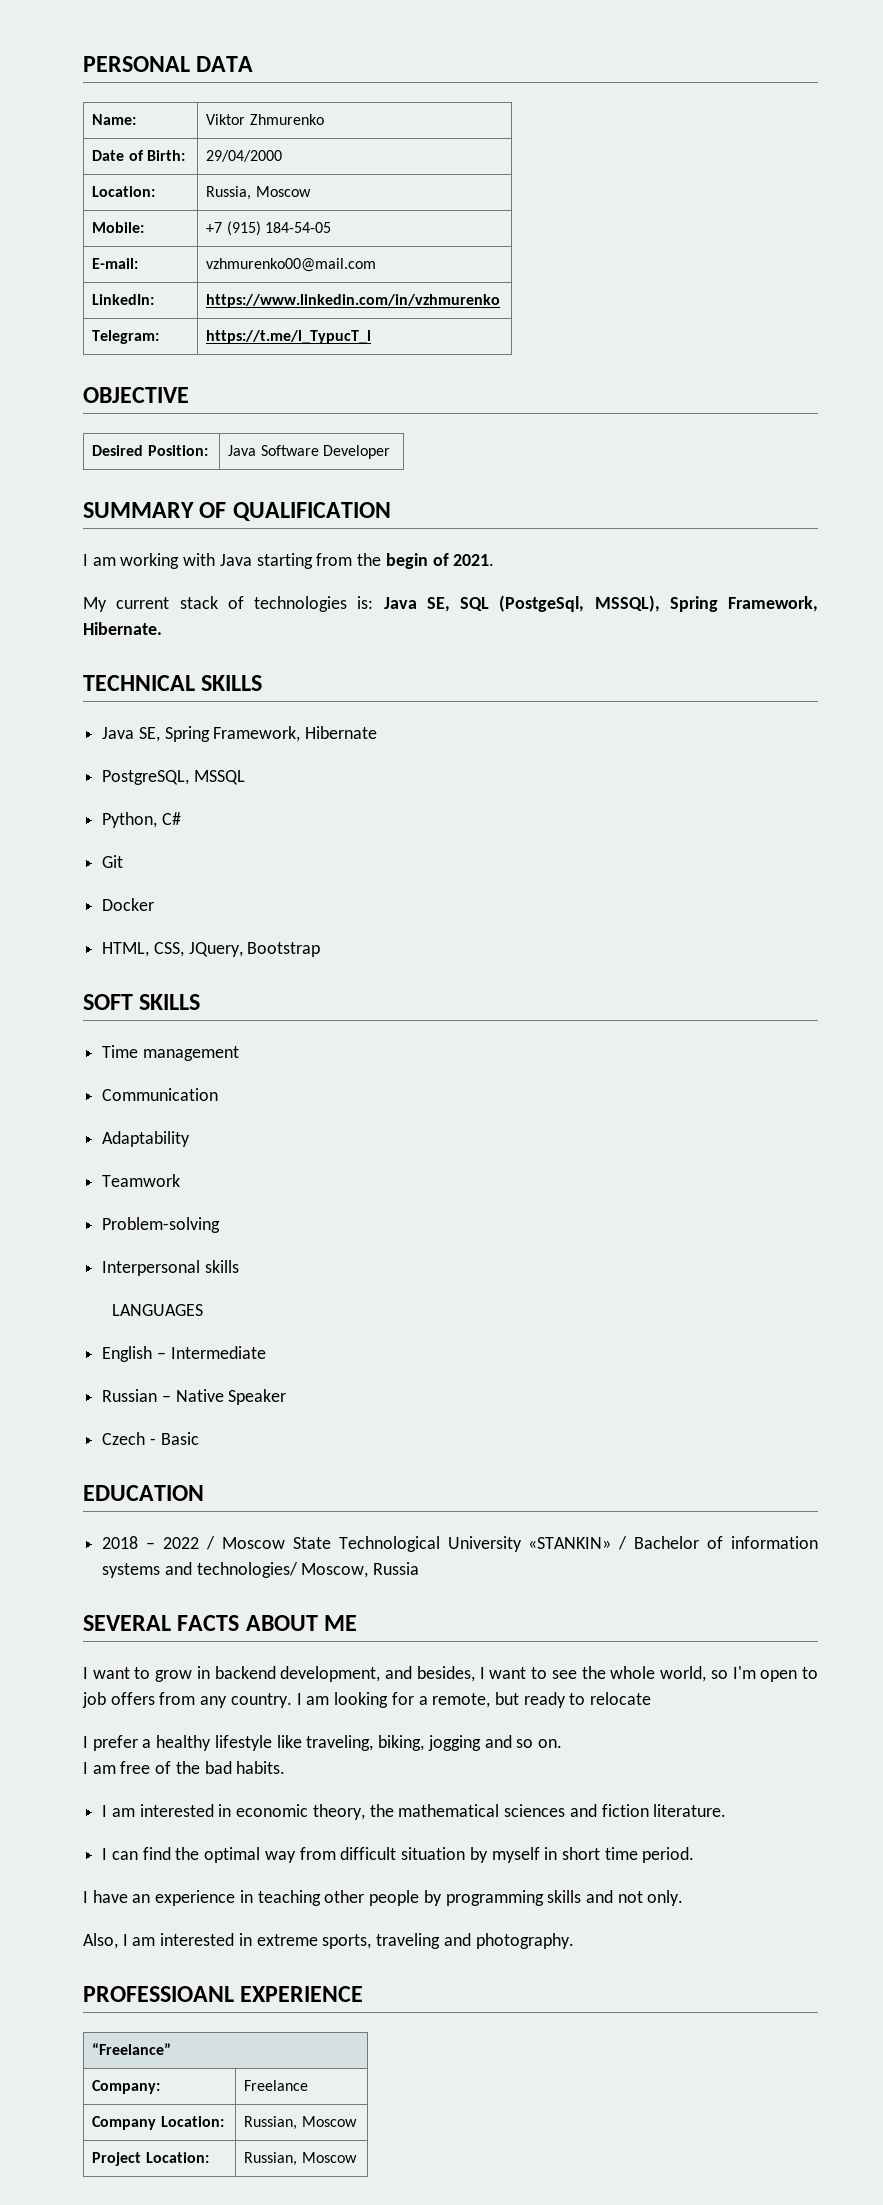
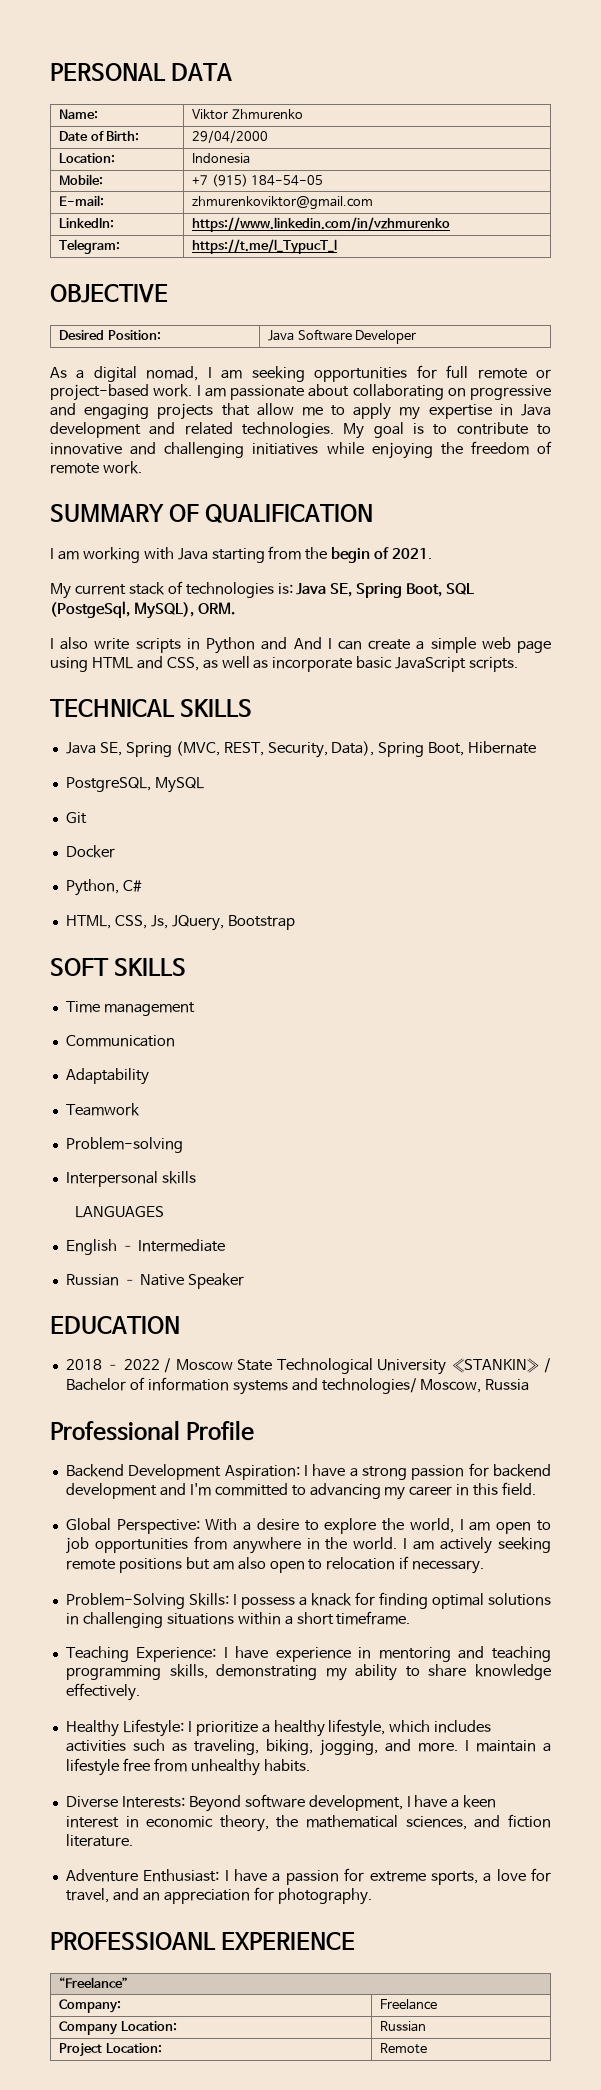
[206,186,311,200] Russia, Moscow -> [192,153,251,164] Indonesia
[206,258,377,272] vzhmurenko00@mail.com -> [192,196,374,210] zhmurenkoviktor@gmail.com
(391, 452) none -> [50,365,551,382] [50,384,551,401] [50,403,551,420] [50,422,551,439] [50,441,552,459] [50,461,142,474] // As a digital nomad, I am seeking opportunities for full remote or project-based work. I am passionate about collaborating on progressive and engaging projects that allow me to apply my expertise in Java development and related technologies. My goal is to contribute to innovative and challenging initiatives while enjoying the freedom of remote work.
[460,595,818,612] [83,622,162,635] SQL (PostgeSql, MSSQL), Spring Framework, Hibernate. -> [356,583,475,598] [50,601,235,619] [50,637,551,654] [50,656,519,672] Spring Boot, SQL (PostgeSql, MySQL), ORM. // I also write scripts in Python and And I can create a simple web page using HTML and CSS, as well as incorporate basic JavaScript scripts.
[213,726,301,742] Framework, -> [175,741,465,758] (MVC, REST, Security, Data), Spring Boot,
[193,770,245,785] [102,812,181,828] MSSQL // Python, C# -> [154,777,204,793] MySQL
(155, 904) none -> [65,879,142,896] // Python, C#
(184, 949) none -> [150,915,168,929] Js,
[102,1432,199,1445] // Czech - Basic -> (244, 1281) none
[83,1615,358,1631] [83,1666,818,1682] [82,1692,652,1708] [83,1735,562,1751] [83,1761,286,1774] [102,1804,214,1817] SEVERAL FACTS ABOUT ME // I want to grow in backend development, and besides, I want to see the whole world, so I'm open to job offers from any country. I am looking for a remote, but ready to relocate // I prefer a healthy lifestyle like traveling, biking, jogging and so on. // I am free of the bad habits. // I am interested -> [50,1420,255,1441] [65,1463,552,1480] [65,1482,537,1500] [65,1518,551,1534] [65,1536,551,1554] [65,1556,485,1574] [65,1592,551,1609] [65,1611,411,1628] [65,1646,552,1662] [65,1664,551,1681] [65,1683,140,1701] [65,1719,492,1737] [65,1739,551,1756] [65,1758,310,1776] [65,1794,497,1812] [65,1816,119,1828] Professional Profile // Backend Development Aspiration: I have a strong passion for backend development and I'm committed to advancing my career in this field. // Global Perspective: With a desire to explore the world, I am open to job opportunities from anywhere in the world. I am actively seeking remote positions but am also open to relocation if necessary. // Problem-Solving Skills: I possess a knack for finding optimal solutions in challenging situations within a short timeframe. // Teaching Experience: I have experience in mentoring and teaching programming skills, demonstrating my ability to share knowledge effectively. // Healthy Lifestyle: I prioritize a healthy lifestyle, which includes activities such as traveling, biking, jogging, and more. I maintain a lifestyle free from unhealthy habits. // Diverse Interests: Beyond software development, I have a keen interest
[504,1804,566,1817] sciences -> [405,1816,467,1830] sciences,
[102,1847,695,1863] [83,1890,684,1906] [83,1933,471,1949] I can find the optimal way from difficult situation by myself in short time period. // I have an experience in teaching other people by programming skills and not only. // Also, I am interested in extreme sports, traveling and -> [65,1868,551,1885] [65,1887,274,1904] Adventure Enthusiast: I have a passion for extreme sports, a love for travel, and an appreciation for
[244,2116,357,2130] Russian, Moscow -> [380,2021,427,2032] Russian
[244,2152,357,2166] Russian, Moscow -> [380,2043,428,2054] Remote

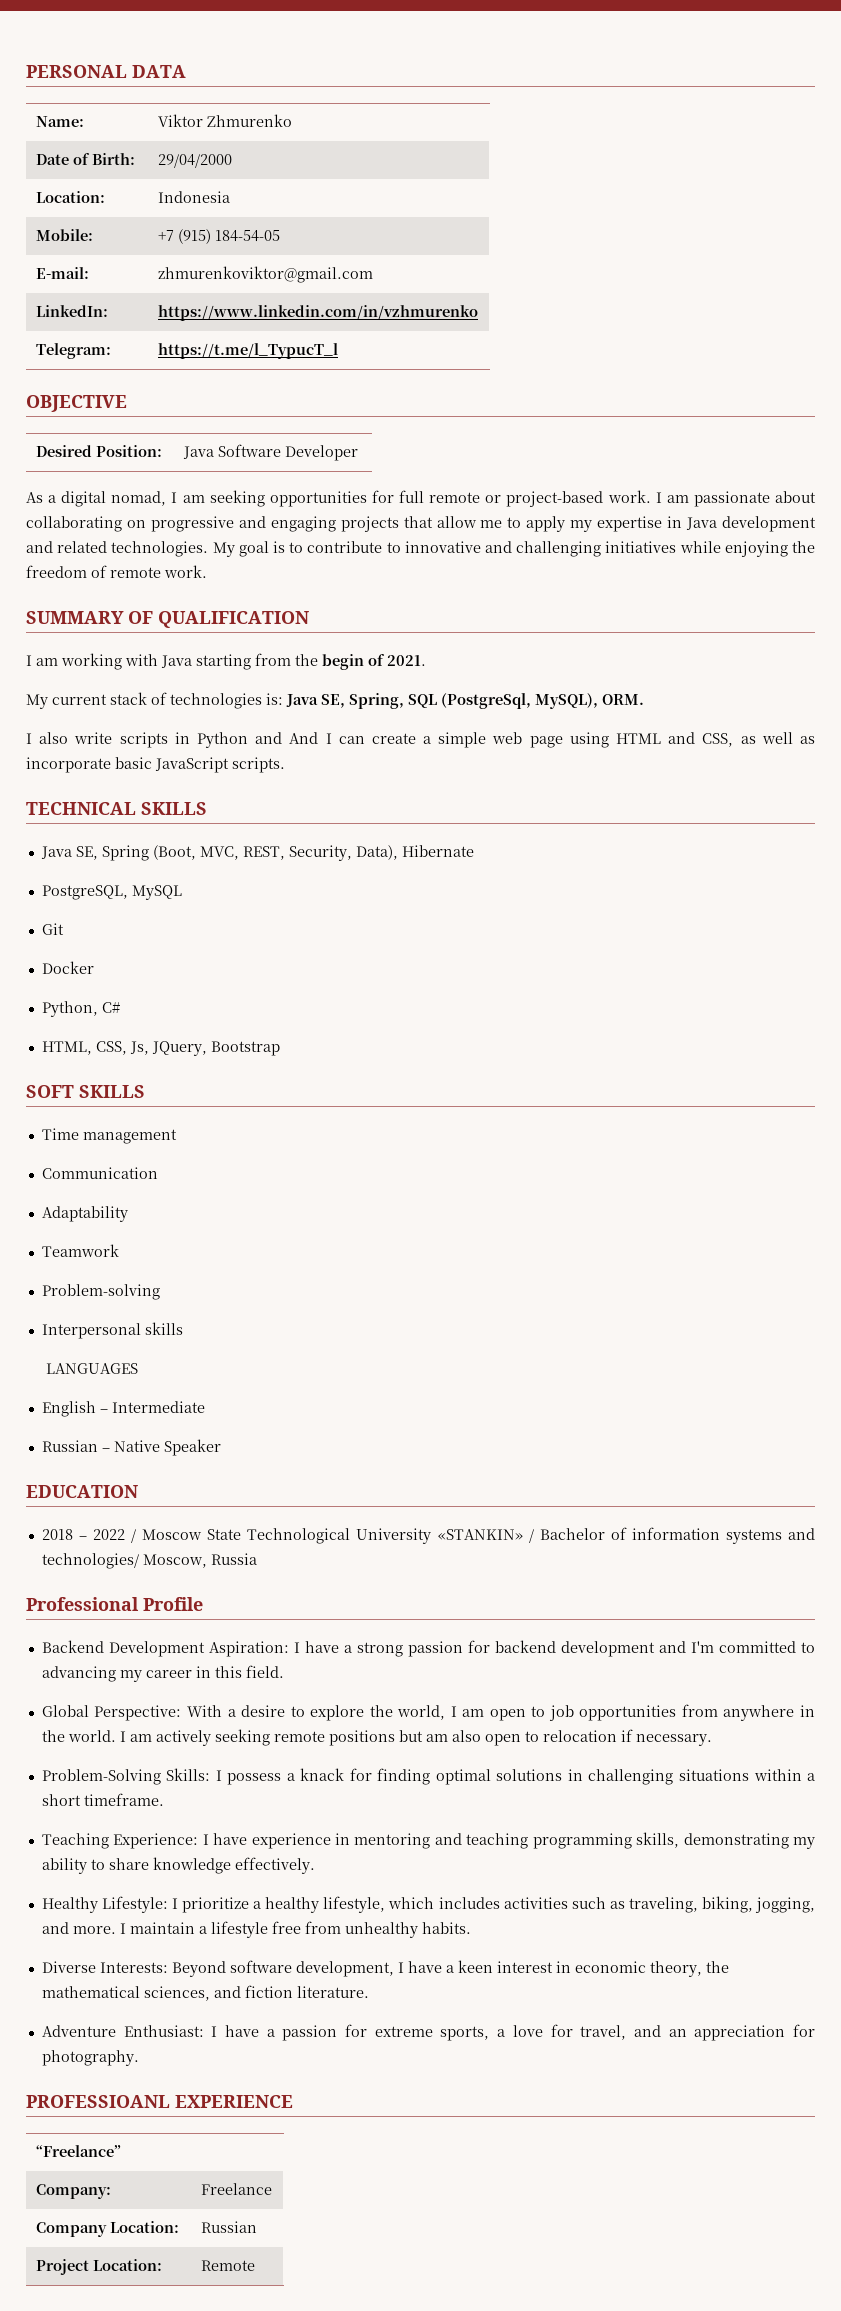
[356,583,475,598] [50,601,130,618] Spring Boot, SQL (PostgeSql, -> [349,693,531,709] Spring, SQL (PostgreSql,
[175,741,220,756] (MVC, -> [152,845,239,860] (Boot, MVC,
[378,742,465,757] Spring Boot, -> (398, 852) none

